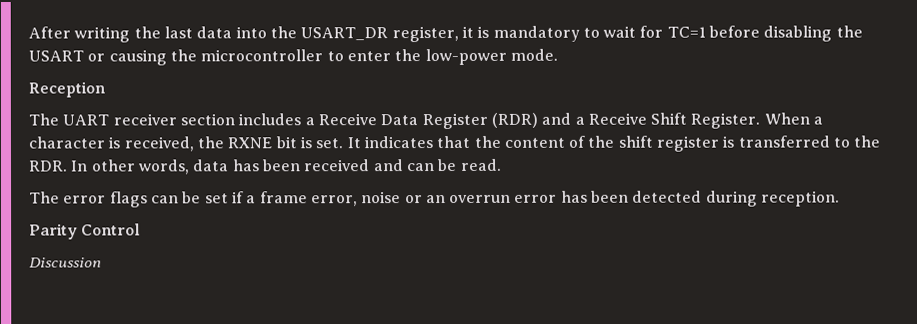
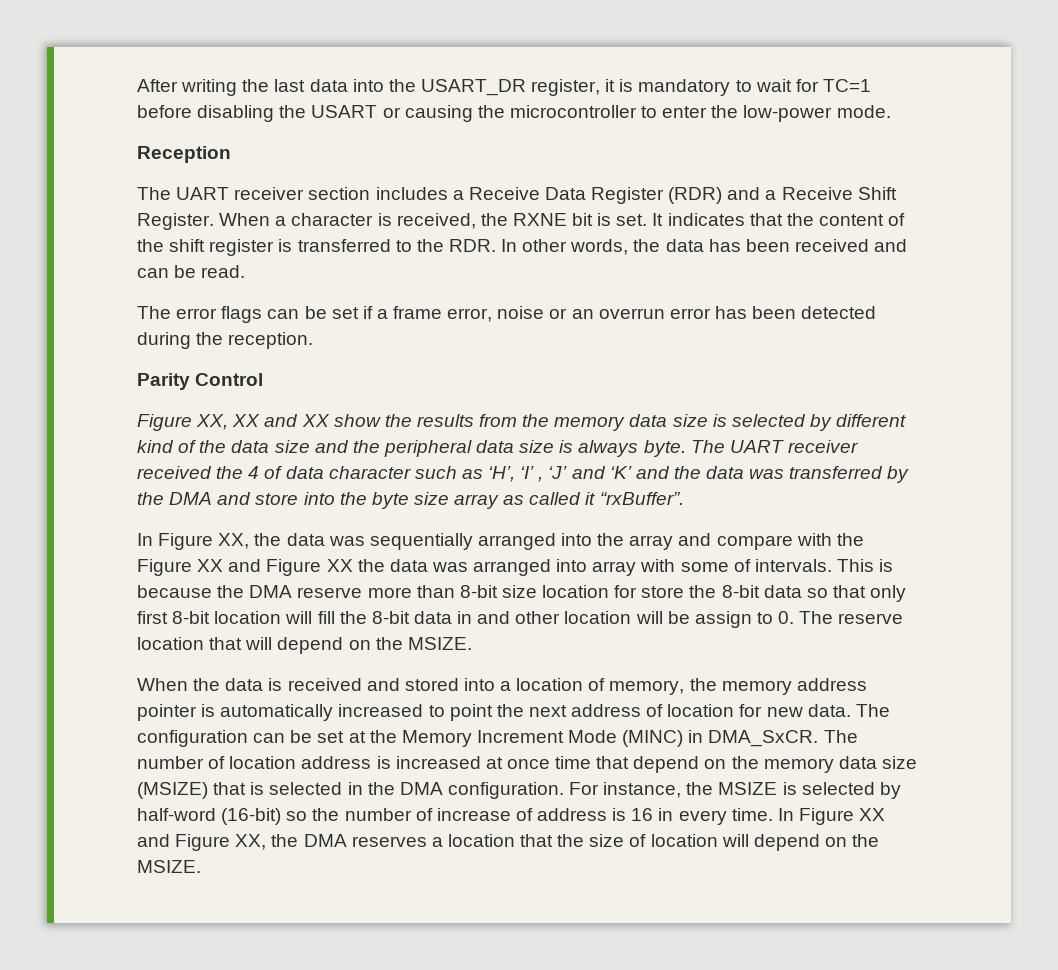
(190, 167) none -> [633,239,661,252] the
(758, 198) none -> [196,332,224,345] the
[29,257,102,268] Discussion -> [137,414,907,431] [137,440,858,457] [137,466,910,483] [137,492,684,509] [137,533,864,550] [137,559,894,576] [137,585,907,602] [137,611,904,628] [137,637,472,654] [137,678,867,695] [137,704,890,721] [137,730,858,747] [137,756,917,773] [137,782,901,799] [137,808,886,825] [137,834,880,851] [137,860,201,873] Figure XX, XX and XX show the results from the memory data size is selected by different kind of the data size and the peripheral data size is always byte. The UART receiver received the 4 of data character such as ‘H’, ‘I’ , ‘J’ and ‘K’ and the data was transferred by the DMA and store into the byte size array as called it “rxBuffer”. // In Figure XX, the data was sequentially arranged into the array and compare with the Figure XX and Figure XX the data was arranged into array with some of intervals. This is because the DMA reserve more than 8-bit size location for store the 8-bit data so that only first 8-bit location will fill the 8-bit data in and other location will be assign to 0. The reserve location that will depend on the MSIZE. // When the data is received and stored into a location of memory, the memory address pointer is automatically increased to point the next address of location for new data. The configuration can be set at the Memory Increment Mode (MINC) in DMA_SxCR. The number of location address is increased at once time that depend on the memory data size (MSIZE) that is selected in the DMA configuration. For instance, the MSIZE is selected by half-word (16-bit) so the number of increase of address is 16 in every time. In Figure XX and Figure XX, the DMA reserves a location that the size of location will depend on the MSIZE.

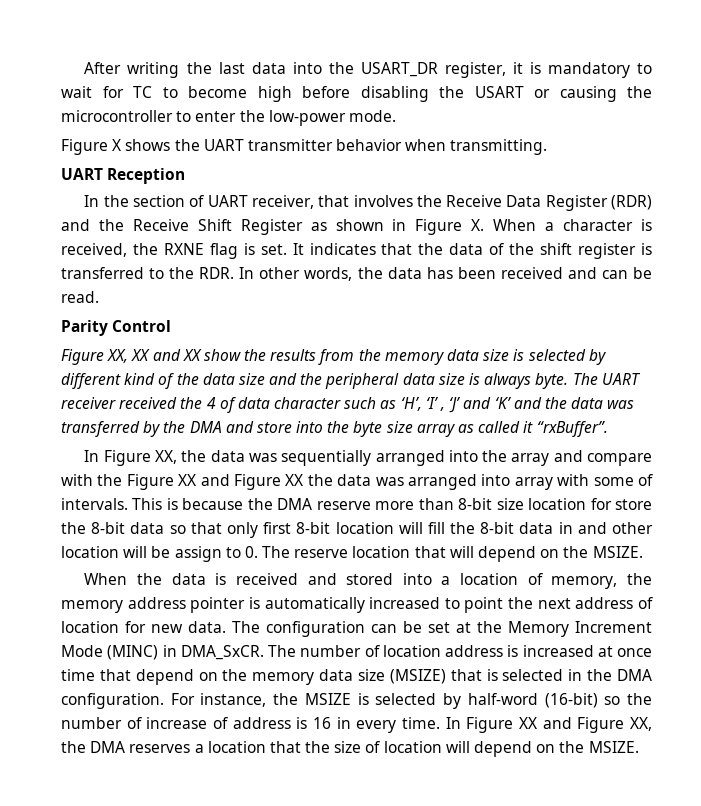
[822,79,871,92] TC=1 -> [133,86,292,102] TC to become high
[137,146,231,163] [137,187,464,200] Reception // The UART receiver section includes a -> [61,139,548,155] [61,168,186,184] [84,195,442,209] Figure X shows the UART transmitter behavior when transmitting. // UART Reception // In the section of UART receiver, that involves the
[765,190,777,200] a -> [98,219,124,231] the
[137,213,214,230] Register. -> [240,219,485,235] Register as shown in Figure X.
[572,213,594,226] bit -> [209,243,238,259] flag
[818,214,884,226] content -> [449,243,484,255] data
[137,306,877,323] [137,332,314,349] // The error flags can be set if a frame error, noise or an overrun error has been detected during the reception. -> (99, 297) none

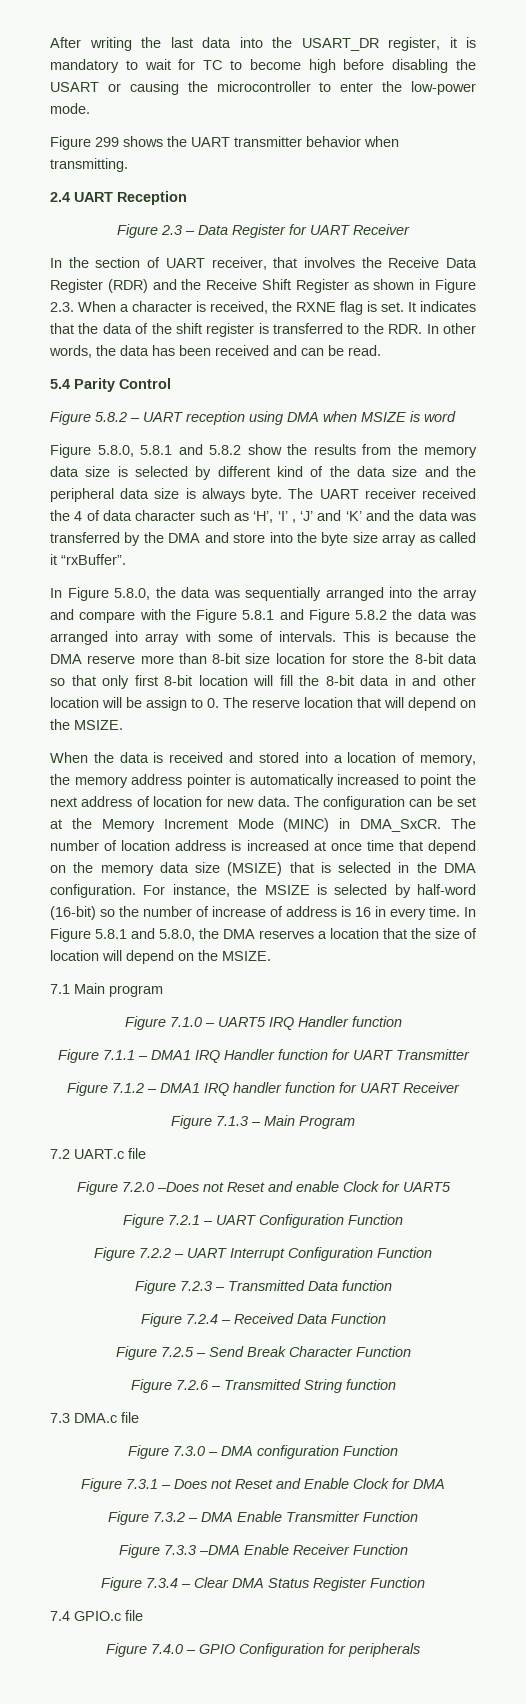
[112,139,123,151] X -> [95,137,119,147] 299
(548, 147) none -> [50,192,70,202] 2.4
(186, 176) none -> [117,224,410,238] // Figure 2.3 – Data Register for UART Receiver
[471,219,485,231] X. -> [50,302,74,312] 2.3.
(99, 297) none -> [50,379,70,389] 5.4
[107,349,202,363] XX, XX and XX -> [95,411,456,425] [50,444,241,458] 5.8.2 – UART reception using DMA when MSIZE is word // Figure 5.8.0, 5.8.1 and 5.8.2
[155,450,178,464] XX, -> [114,588,150,600] 5.8.0,
[178,474,305,490] XX and Figure XX -> [242,609,388,623] 5.8.1 and Figure 5.8.2
[519,717,653,733] XX and Figure XX, -> [95,928,195,941] 5.8.1 and 5.8.0,
(639, 747) none -> [50,983,163,997] [124,1016,402,1030] [57,1049,470,1063] [67,1082,460,1096] [171,1115,355,1129] [50,1148,146,1159] [76,1181,451,1195] [123,1214,403,1228] [94,1247,432,1261] [134,1280,392,1294] [140,1313,386,1327] [115,1346,411,1360] [130,1379,396,1393] [50,1412,139,1423] [128,1445,398,1459] [81,1478,445,1492] [108,1511,418,1525] [118,1544,408,1558] [101,1577,425,1591] [50,1610,143,1621] [106,1643,420,1657] // 7.1 Main program // Figure 7.1.0 – UART5 IRQ Handler function // Figure 7.1.1 – DMA1 IRQ Handler function for UART Transmitter // Figure 7.1.2 – DMA1 IRQ handler function for UART Receiver // Figure 7.1.3 – Main Program // 7.2 UART.c file // Figure 7.2.0 –Does not Reset and enable Clock for UART5 // Figure 7.2.1 – UART Configuration Function // Figure 7.2.2 – UART Interrupt Configuration Function // Figure 7.2.3 – Transmitted Data function // Figure 7.2.4 – Received Data Function // Figure 7.2.5 – Send Break Character Function // Figure 7.2.6 – Transmitted String function // 7.3 DMA.c file // Figure 7.3.0 – DMA configuration Function // Figure 7.3.1 – Does not Reset and Enable Clock for DMA // Figure 7.3.2 – DMA Enable Transmitter Function // Figure 7.3.3 –DMA Enable Receiver Function // Figure 7.3.4 – Clear DMA Status Register Function // 7.4 GPIO.c file // Figure 7.4.0 – GPIO Configuration for peripherals

